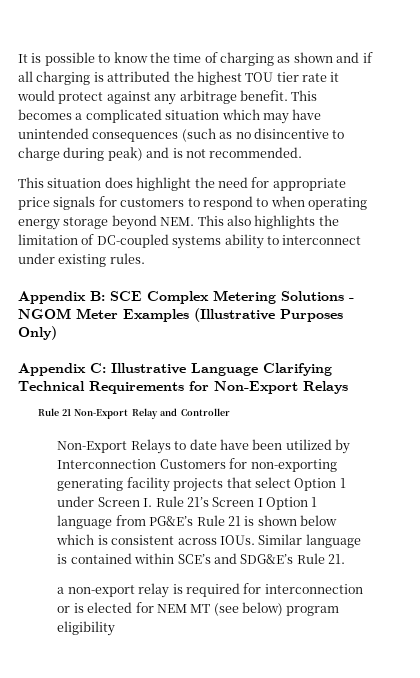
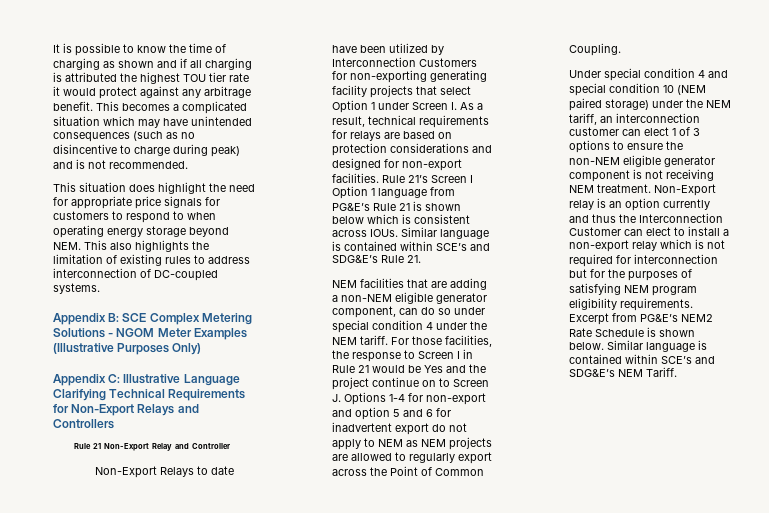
[96,234,362,249] [18,253,145,267] DC-coupled systems ability to interconnect under existing rules. -> [120,254,250,266] [53,268,218,281] [53,283,100,294] existing rules to address interconnection of DC-coupled systems.
(348, 387) none -> [177,404,199,413] [53,419,114,429] and Controllers
(153, 502) none -> [460,102,484,110] [332,115,490,128] [332,130,453,141] [332,143,493,156] [332,158,463,171] [332,173,380,183] As a result, technical requirements for relays are based on protection considerations and designed for non-export facilities.
[57,583,363,598] [57,602,340,616] [57,621,116,636] a non-export relay is required for interconnection or is elected for NEM MT (see below) program eligibility -> [332,278,488,290] [332,292,488,304] [332,306,486,318] [332,320,488,333] [332,335,493,347] [332,349,474,362] [332,364,487,373] [332,377,490,390] [332,392,487,405] [332,407,452,420] [332,422,468,435] [332,437,493,450] [332,452,493,464] [332,466,485,476] [569,43,622,56] [569,68,729,81] [569,83,707,96] [569,98,732,111] [569,113,701,125] [569,127,701,136] [569,140,684,153] [569,155,716,167] [569,169,715,182] [569,184,717,196] [569,198,711,211] [569,213,724,223] [569,226,730,236] [569,239,726,252] [569,254,719,267] [569,269,693,281] [569,283,698,296] [569,298,694,311] [569,313,714,325] [569,327,696,337] [569,340,708,352] [569,354,716,364] [569,367,678,377] NEM facilities that are adding a non-NEM eligible generator component, can do so under special condition 4 under the NEM tariff. For those facilities, the response to Screen I in Rule 21 would be Yes and the project continue on to Screen J. Options 1-4 for non-export and option 5 and 6 for inadvertent export do not apply to NEM as NEM projects are allowed to regularly export across the Point of Common Coupling. // Under special condition 4 and special condition 10 (NEM paired storage) under the NEM tariff, an interconnection customer can elect 1 of 3 options to ensure the non-NEM eligible generator component is not receiving NEM treatment. Non-Export relay is an option currently and thus the Interconnection Customer can elect to install a non-export relay which is not required for interconnection but for the purposes of satisfying NEM program eligibility requirements. Excerpt from PG&E’s NEM2 Rate Schedule is shown below. Similar language is contained within SCE’s and SDG&E’s NEM Tariff.

